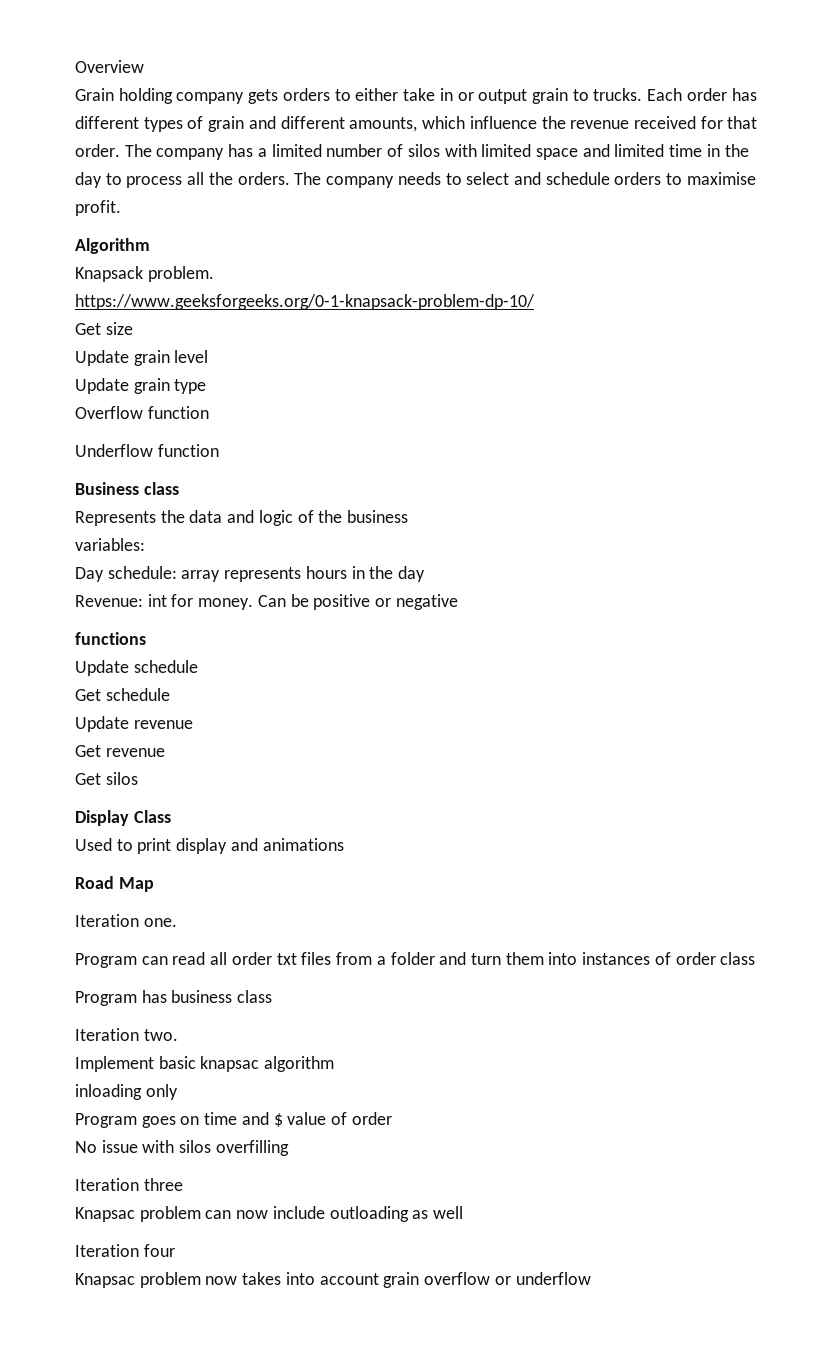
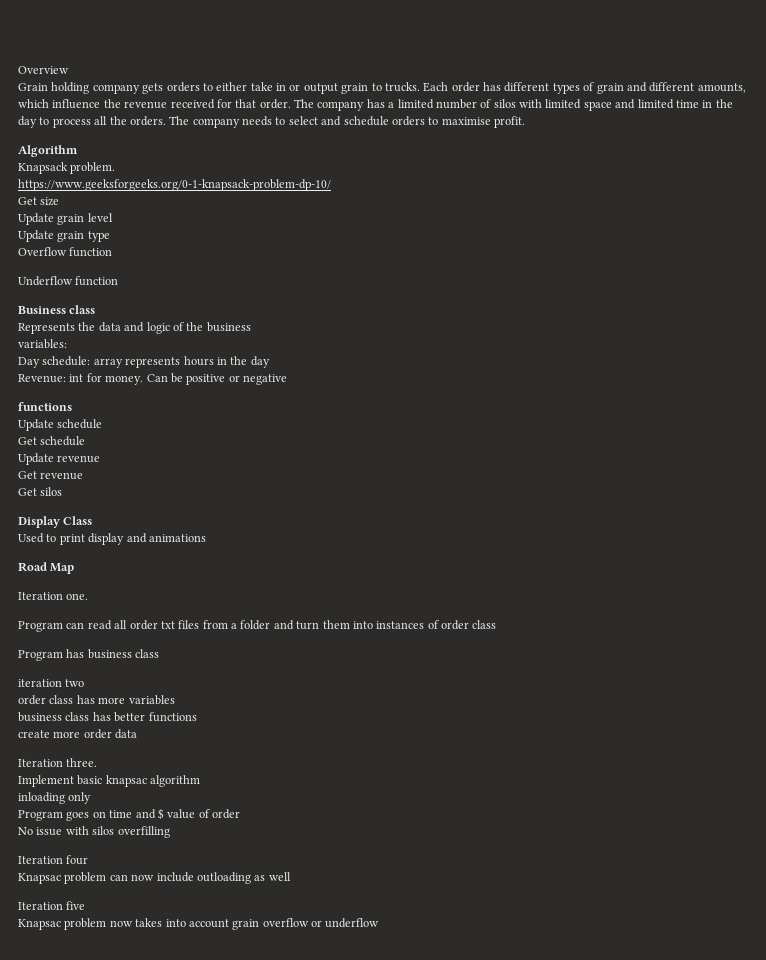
[75,1028,178,1041] // Iteration two. -> [18,679,85,687] [18,695,175,705] [18,712,197,722] [18,729,138,739] [18,758,98,767] // iteration two // order class has more variables // business class has better functions // create more order data // Iteration three.
[143,1178,183,1191] three -> [66,855,89,865] four
[143,1244,175,1257] four -> [66,901,86,910] five

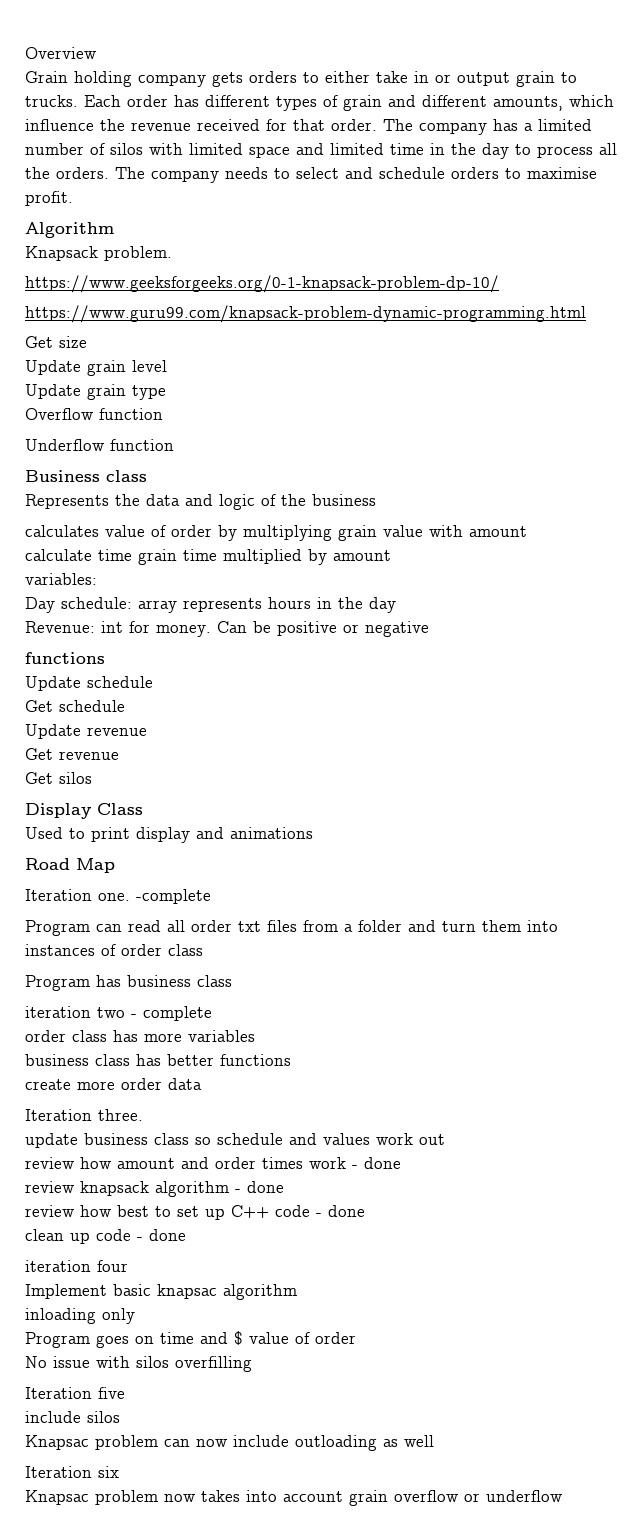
(331, 185) none -> [25,305,586,323] // https://www.guru99.com/knapsack-problem-dynamic-programming.html
(251, 327) none -> [25,525,527,541] [25,549,391,565] // calculates value of order by multiplying grain value with amount // calculate time grain time multiplied by amount
(89, 596) none -> [136,889,211,904] -complete
(85, 683) none -> [131,1006,212,1021] - complete
(98, 762) none -> [25,1133,445,1148] [25,1157,401,1169] [25,1181,284,1197] [25,1205,365,1220] [25,1229,186,1244] [25,1260,128,1272] // update business class so schedule and values work out // review how amount and order times work - done // review knapsack algorithm - done // review how best to set up C++ code - done // clean up code - done // iteration four
[66,855,89,865] four -> [98,1387,125,1399] [25,1411,120,1423] five // include silos
[66,901,86,910] five -> [98,1466,119,1478] six

